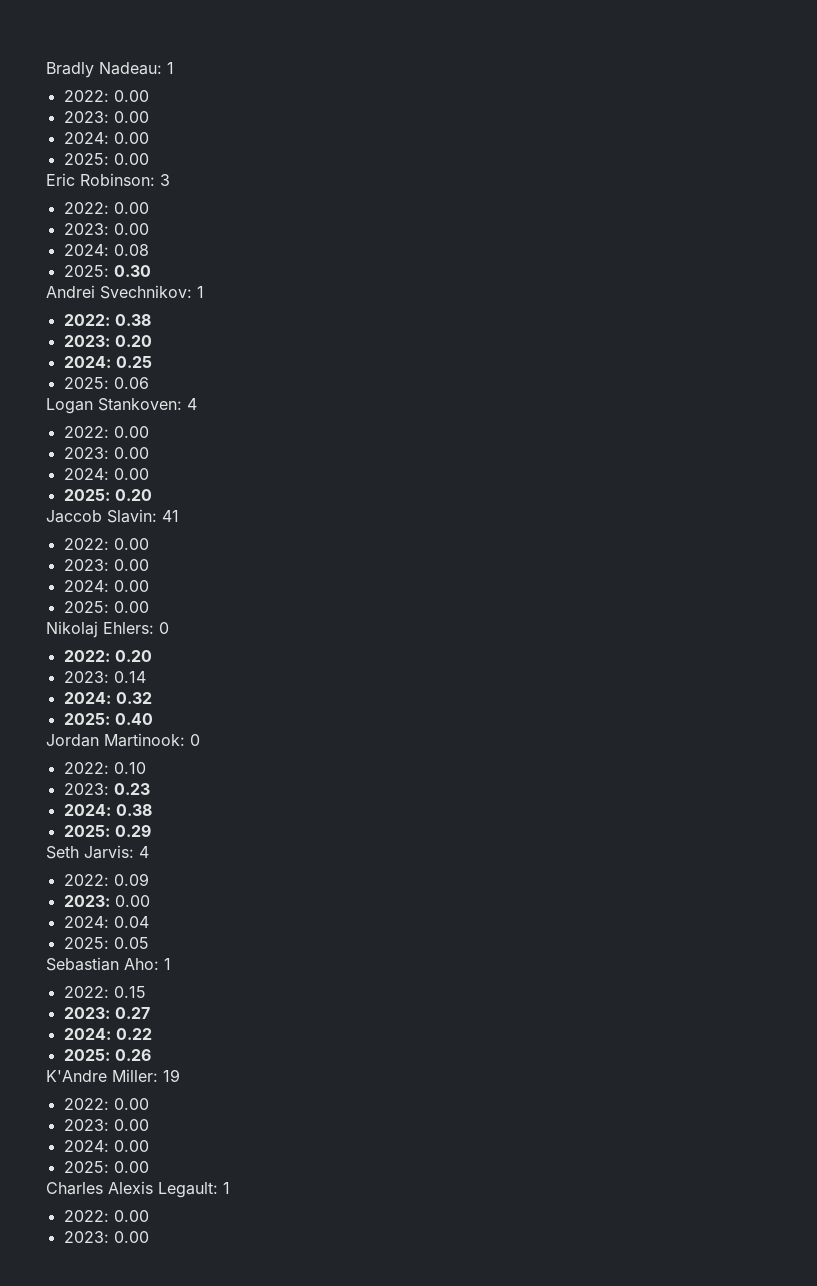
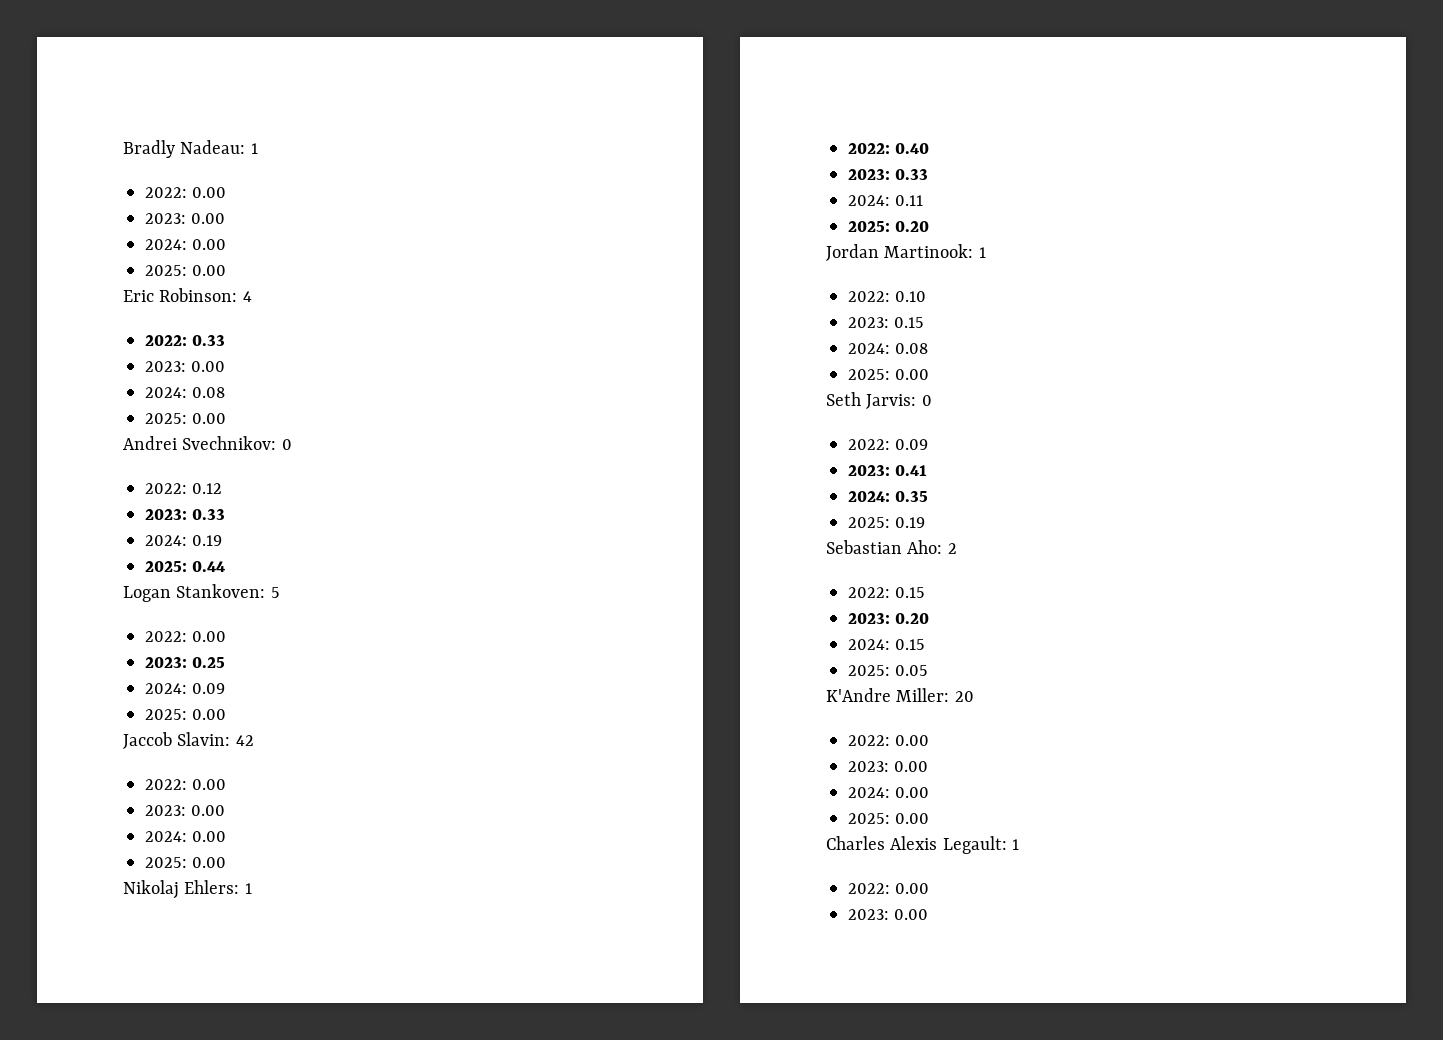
[160,174,170,186] [63,202,149,214] 3 // 2022: 0.00 -> [242,291,252,302] [145,335,226,346] 4 // 2022: 0.33
[113,265,151,277] 0.30 -> [192,413,227,424] 0.00
[197,286,204,298] [63,314,151,326] [63,335,152,347] [63,356,152,368] [63,377,149,389] 1 // 2022: 0.38 // 2023: 0.20 // 2024: 0.25 // 2025: 0.06 -> [281,439,292,450] [145,483,223,494] [145,509,226,520] [145,535,223,546] [145,561,226,572] 0 // 2022: 0.12 // 2023: 0.33 // 2024: 0.19 // 2025: 0.44
[187,398,197,410] [63,426,149,438] [63,447,149,459] [63,468,149,480] [63,489,152,501] 4 // 2022: 0.00 // 2023: 0.00 // 2024: 0.00 // 2025: 0.20 -> [270,587,280,598] [145,631,227,642] [145,657,226,668] [145,683,226,694] [145,709,227,720] 5 // 2022: 0.00 // 2023: 0.25 // 2024: 0.09 // 2025: 0.00
[162,510,179,522] 41 -> [235,735,254,746] 42
[159,622,169,634] [63,650,152,662] [63,671,146,683] [63,692,152,704] [63,713,153,725] 0 // 2022: 0.20 // 2023: 0.14 // 2024: 0.32 // 2025: 0.40 -> [244,883,252,894] [848,143,930,154] [848,169,929,180] [848,195,924,206] [848,221,930,232] 1 // 2022: 0.40 // 2023: 0.33 // 2024: 0.11 // 2025: 0.20
[190,734,200,746] 0 -> [978,247,986,258] 1
[113,783,150,795] [63,804,152,816] [63,824,151,837] 0.23 // 2024: 0.38 // 2025: 0.29 -> [894,317,925,328] [848,343,929,354] [848,369,930,380] 0.15 // 2024: 0.08 // 2025: 0.00
[139,846,149,858] 4 -> [921,395,932,406] 0
[114,895,150,907] [63,916,149,928] [63,937,149,949] 0.00 // 2024: 0.04 // 2025: 0.05 -> [895,465,928,476] [848,491,929,502] [848,517,926,528] 0.41 // 2024: 0.35 // 2025: 0.19
[164,958,171,970] 1 -> [947,543,957,554] 2
[114,1007,150,1019] [63,1028,152,1040] [63,1049,151,1061] 0.27 // 2024: 0.22 // 2025: 0.26 -> [895,613,930,624] [848,639,926,650] [848,665,929,676] 0.20 // 2024: 0.15 // 2025: 0.05
[163,1069,180,1082] 19 -> [954,691,974,702] 20

